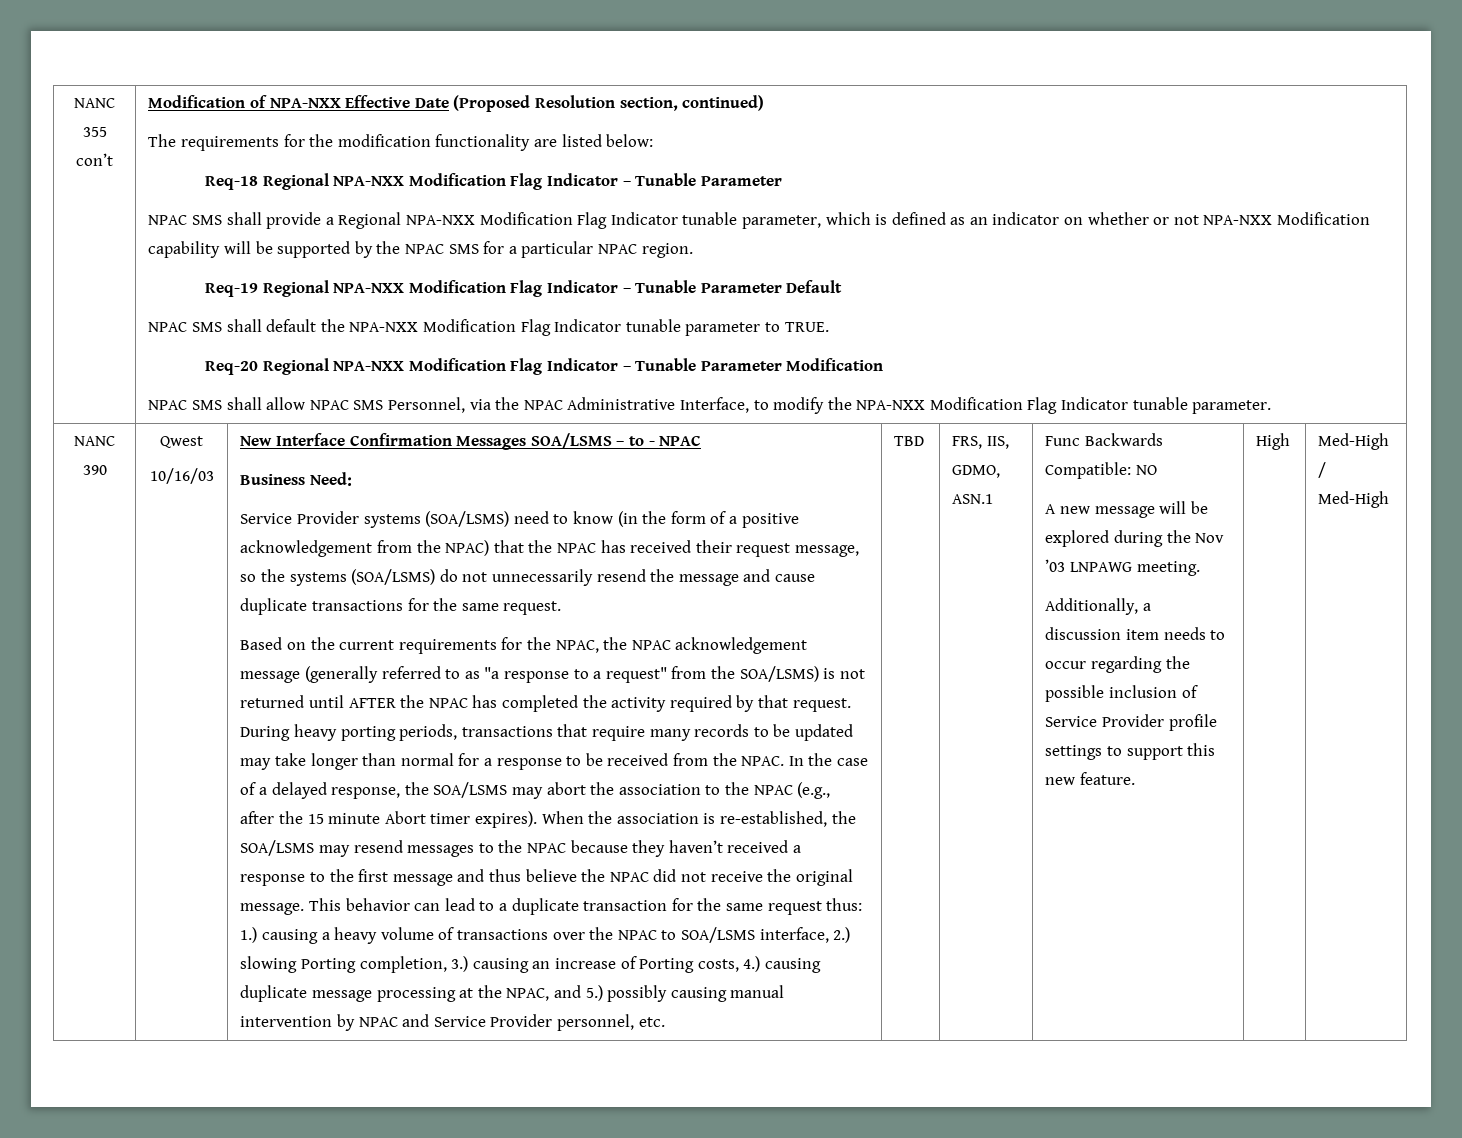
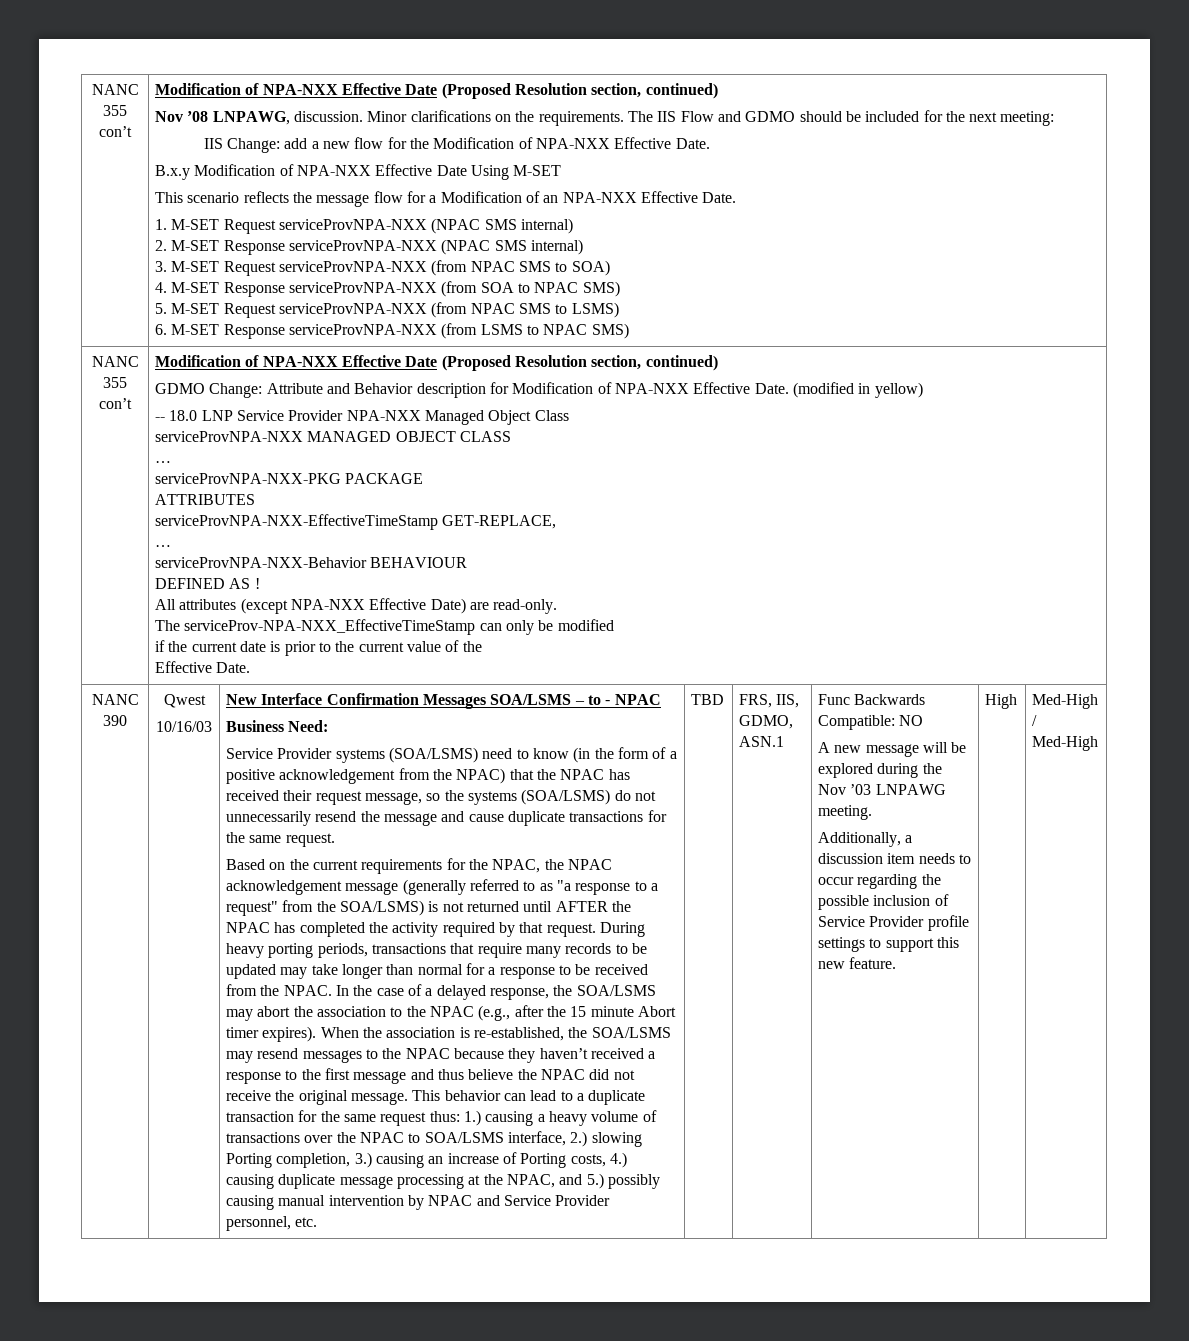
[148,134,654,151] [205,173,782,190] [148,212,1371,229] [148,241,693,258] [205,280,843,297] [148,319,829,336] [205,358,884,375] [148,397,1272,414] The requirements for the modification functionality are listed below: // Req-18 Regional NPA-NXX Modification Flag Indicator – Tunable Parameter // NPAC SMS shall provide a Regional NPA-NXX Modification Flag Indicator tunable parameter, which is defined as an indicator on whether or not NPA-NXX Modification capability will be supported by the NPAC SMS for a particular NPAC region. // Req-19 Regional NPA-NXX Modification Flag Indicator – Tunable Parameter Default // NPAC SMS shall default the NPA-NXX Modification Flag Indicator tunable parameter to TRUE. // Req-20 Regional NPA-NXX Modification Flag Indicator – Tunable Parameter Modification // NPAC SMS shall allow NPAC SMS Personnel, via the NPAC Administrative Interface, to modify the NPA-NXX Modification Flag Indicator tunable parameter. -> [155,110,1055,126] [203,137,710,153] [155,164,562,180] [155,191,737,207] [155,218,573,234] [155,239,583,255] [155,260,610,276] [155,281,620,297] [155,302,619,318] [155,323,629,339] [91,356,139,367] [103,377,127,388] [99,398,132,409] [155,355,718,371] [155,382,923,398] [155,410,569,425] [155,431,512,442] [155,461,172,463] [155,473,424,484] [155,494,256,505] [155,514,557,530] [155,545,172,547] [155,557,468,568] [155,578,260,589] [155,598,558,614] [155,619,614,635] [155,640,482,656] [155,661,251,673] Nov ’08 LNPAWG, discussion. Minor clarifications on the requirements. The IIS Flow and GDMO should be included for the next meeting: // IIS Change: add a new flow for the Modification of NPA-NXX Effective Date. // B.x.y Modification of NPA-NXX Effective Date Using M-SET // This scenario reflects the message flow for a Modification of an NPA-NXX Effective Date. // 1. M-SET Request serviceProvNPA-NXX (NPAC SMS internal) // 2. M-SET Response serviceProvNPA-NXX (NPAC SMS internal) // 3. M-SET Request serviceProvNPA-NXX (from NPAC SMS to SOA) // 4. M-SET Response serviceProvNPA-NXX (from SOA to NPAC SMS) // 5. M-SET Request serviceProvNPA-NXX (from NPAC SMS to LSMS) // 6. M-SET Response serviceProvNPA-NXX (from LSMS to NPAC SMS) // NANC 355 con’t | Modification of NPA-NXX Effective Date (Proposed Resolution section, continued) // GDMO Change: Attribute and Behavior description for Modification of NPA-NXX Effective Date. (modified in yellow) // -- 18.0 LNP Service Provider NPA-NXX Managed Object Class // serviceProvNPA-NXX MANAGED OBJECT CLASS // … // serviceProvNPA-NXX-PKG PACKAGE // ATTRIBUTES // serviceProvNPA-NXX-EffectiveTimeStamp GET-REPLACE, // … // serviceProvNPA-NXX-Behavior BEHAVIOUR // DEFINED AS ! // All attributes (except NPA-NXX Effective Date) are read-only. // The serviceProv-NPA-NXX_EffectiveTimeStamp can only be modified // if the current date is prior to the current value of the // Effective Date.

